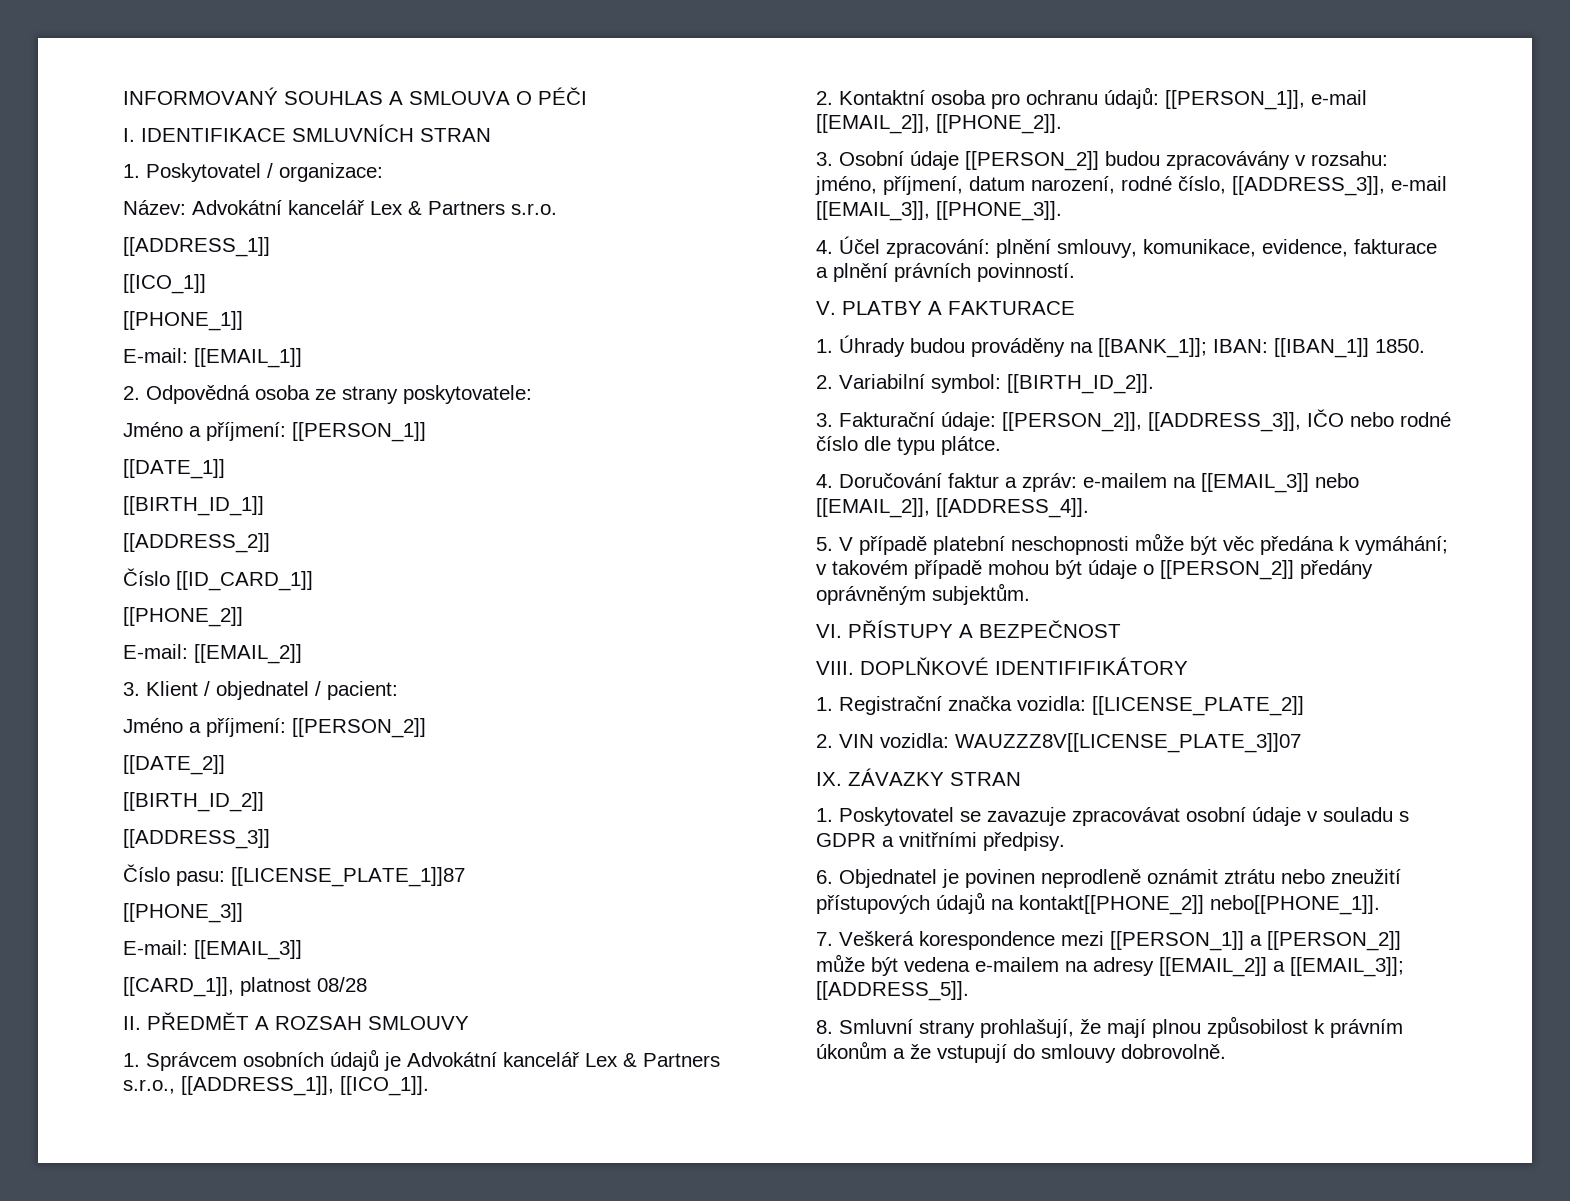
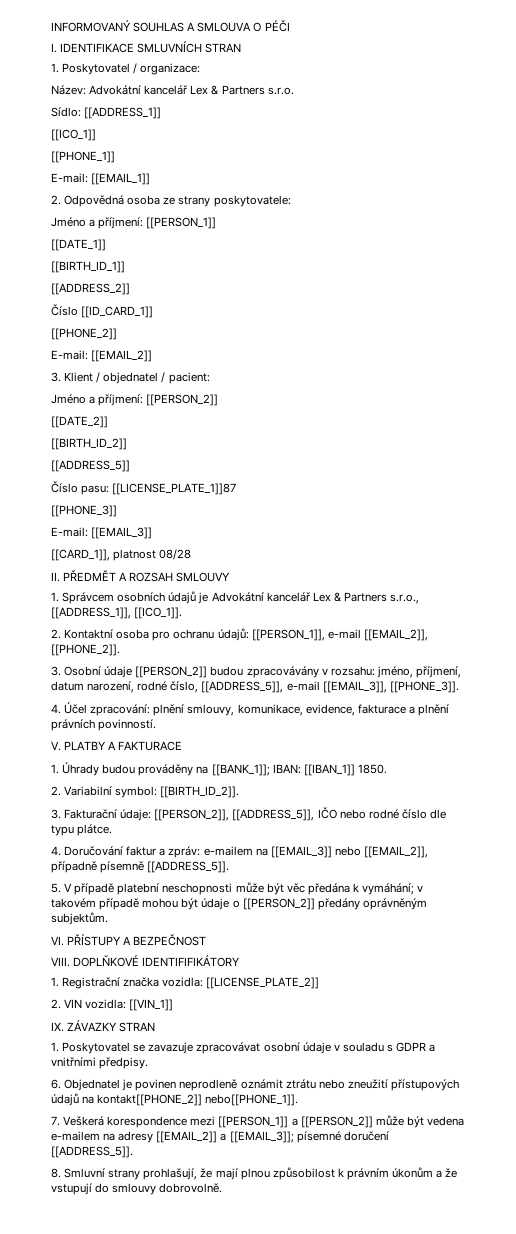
(557, 209) none -> [51,107,81,117] Sídlo:
[123,829,270,849] [[ADDRESS_3]] -> [51,460,130,472] [[ADDRESS_5]]
[1232,176,1385,196] [[ADDRESS_3]], -> [201,681,284,693] [[ADDRESS_5]],
[1148,412,1301,432] [[ADDRESS_3]], -> [232,809,315,821] [[ADDRESS_5]],
[936,498,1089,518] [[ADDRESS_4]]. -> [51,861,230,873] případně písemně [[ADDRESS_5]].
[955,733,1301,753] WAUZZZ8V[[LICENSE_PLATE_3]]07 -> [129,999,174,1011] [[VIN_1]]
(1404, 967) none -> [296,1131,389,1143] písemné doručení

